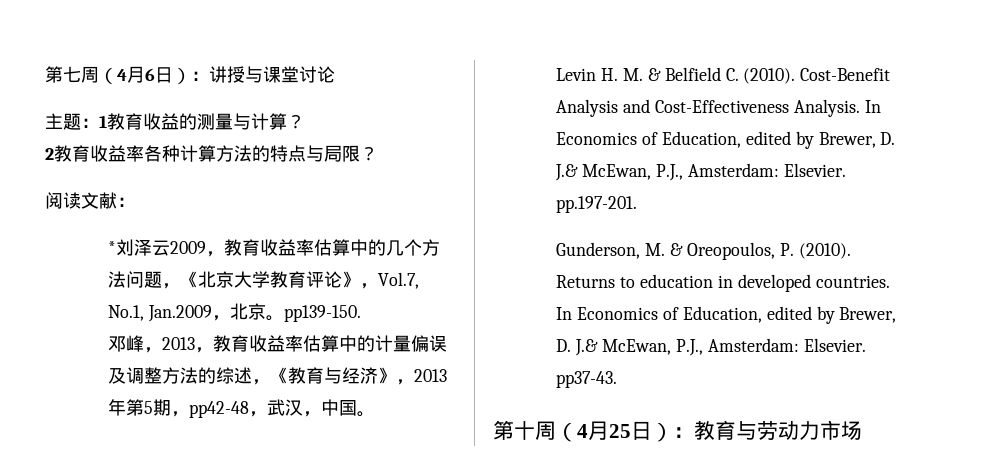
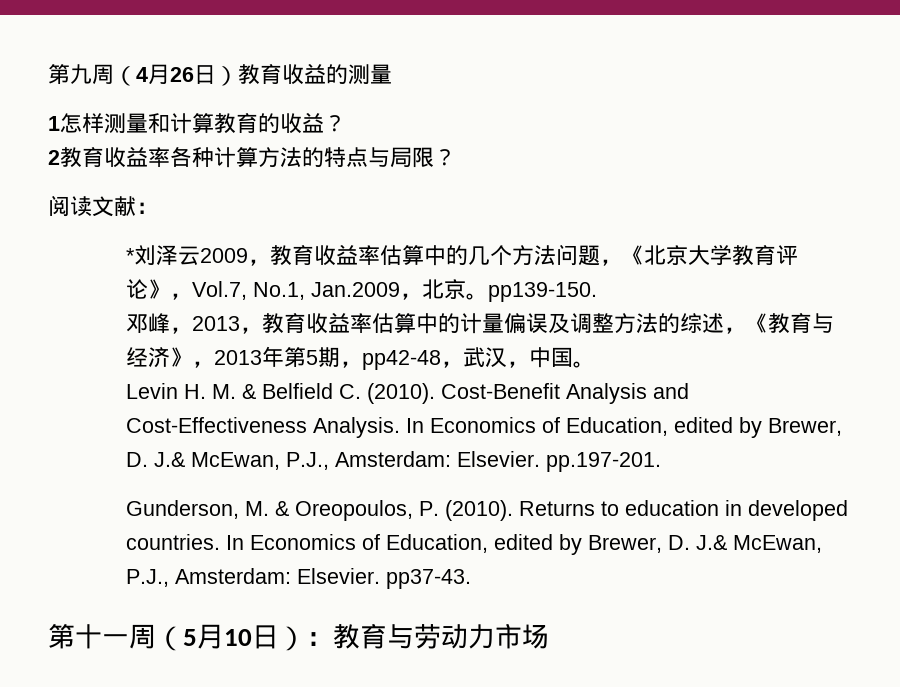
[45,66,335,84] [45,113,287,130] 第七周（4月6日）：讲授与课堂讨论 // 主题：1教育收益的测量与计算 -> [48,63,392,86] [48,112,324,134] 第九周（4月26日）教育收益的测量 // 1怎样测量和计算教育的收益
[535,421,631,442] 周（4月25 -> [102,624,252,651] 一周（5月10

